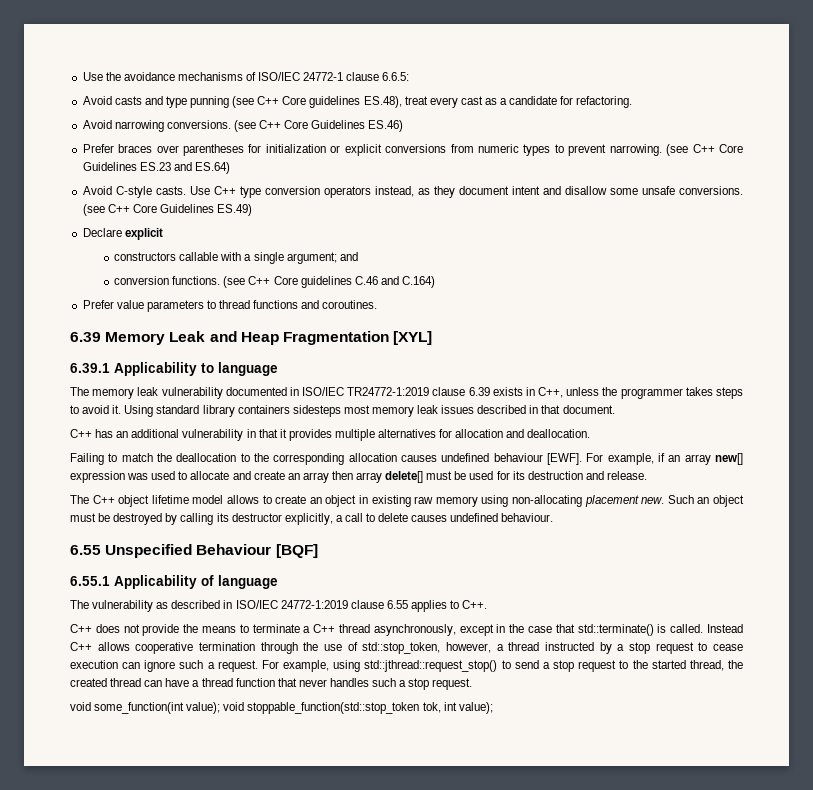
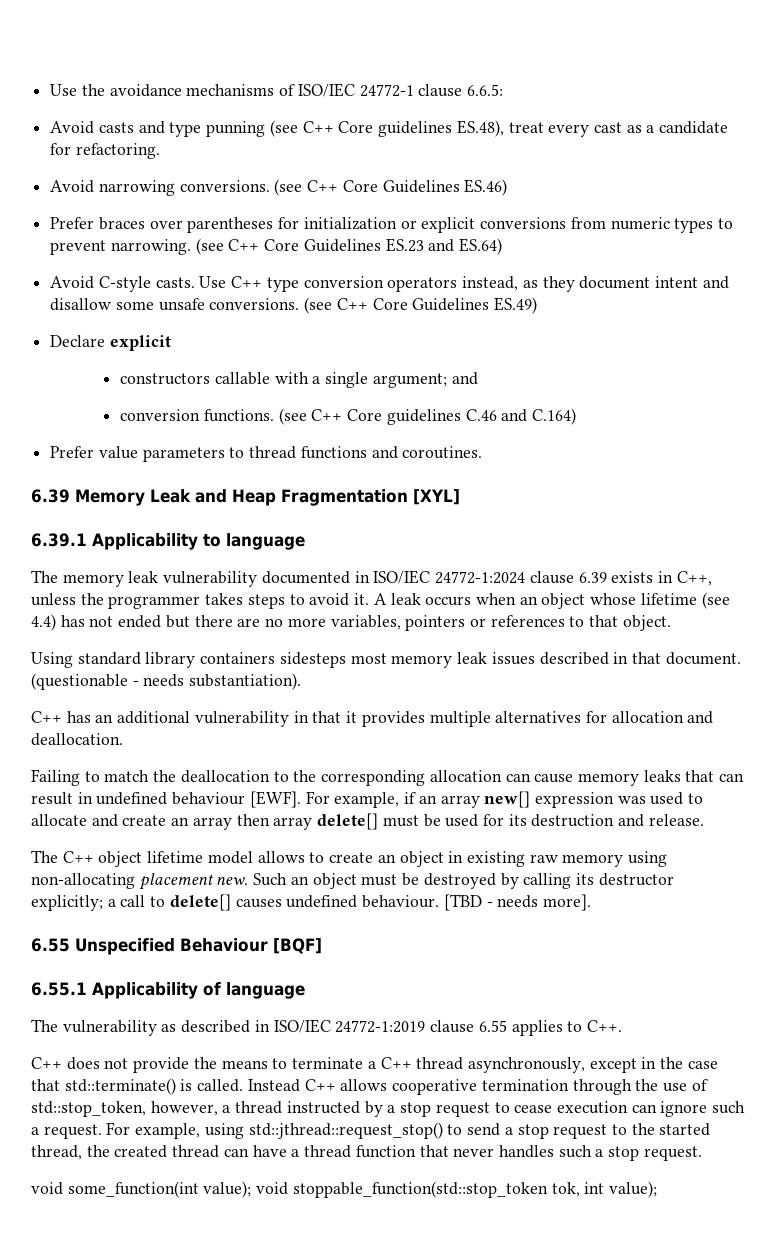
[347,387,430,396] TR24772-1:2019 -> [435,571,526,584] 24772-1:2024
(122, 409) none -> [373,592,730,609] [31,614,671,631] A leak occurs when an object whose lifetime (see 4.4) has not ended but there are no more variables, pointers or references to that object. //
(615, 409) none -> [31,673,302,690] (questionable - needs substantiation).
[401,455,437,462] causes -> [505,770,745,786] [31,792,93,805] can cause memory leaks that can result in
[284,513,333,525] explicitly, -> [31,895,103,911] explicitly;
[378,513,409,522] delete -> [169,894,231,911] delete[]
(554, 517) none -> [443,894,591,911] [TBD - needs more].

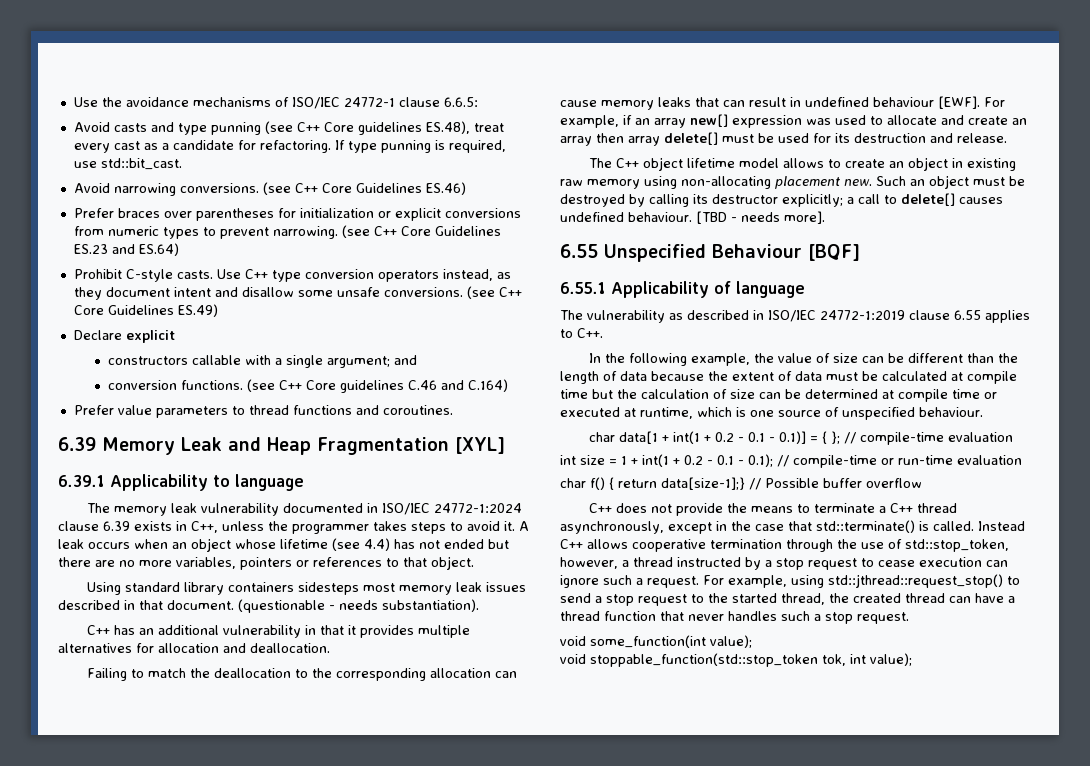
(160, 151) none -> [334,140,506,153] [73,158,182,170] If type punning is required, use std::bit_cast.
[50,276,95,289] Avoid -> [73,269,122,279] Prohibit
(622, 1026) none -> [588,353,1018,366] [560,371,1017,384] [560,389,997,402] [560,407,983,420] [588,431,1013,445] [560,454,1022,468] [560,477,922,490] // In the following example, the value of size can be different than the length of data because the extent of data must be calculated at compile time but the calculation of size can be determined at compile time or executed at runtime, which is one source of unspecified behaviour. // char data[1 + int(1 + 0.2 - 0.1 - 0.1)] = { }; // compile-time evaluation // int size = 1 + int(1 + 0.2 - 0.1 - 0.1); // compile-time or run-time evaluation // char f() { return data[size-1];} // Possible buffer overflow
(252, 1189) none -> (752, 641) //

